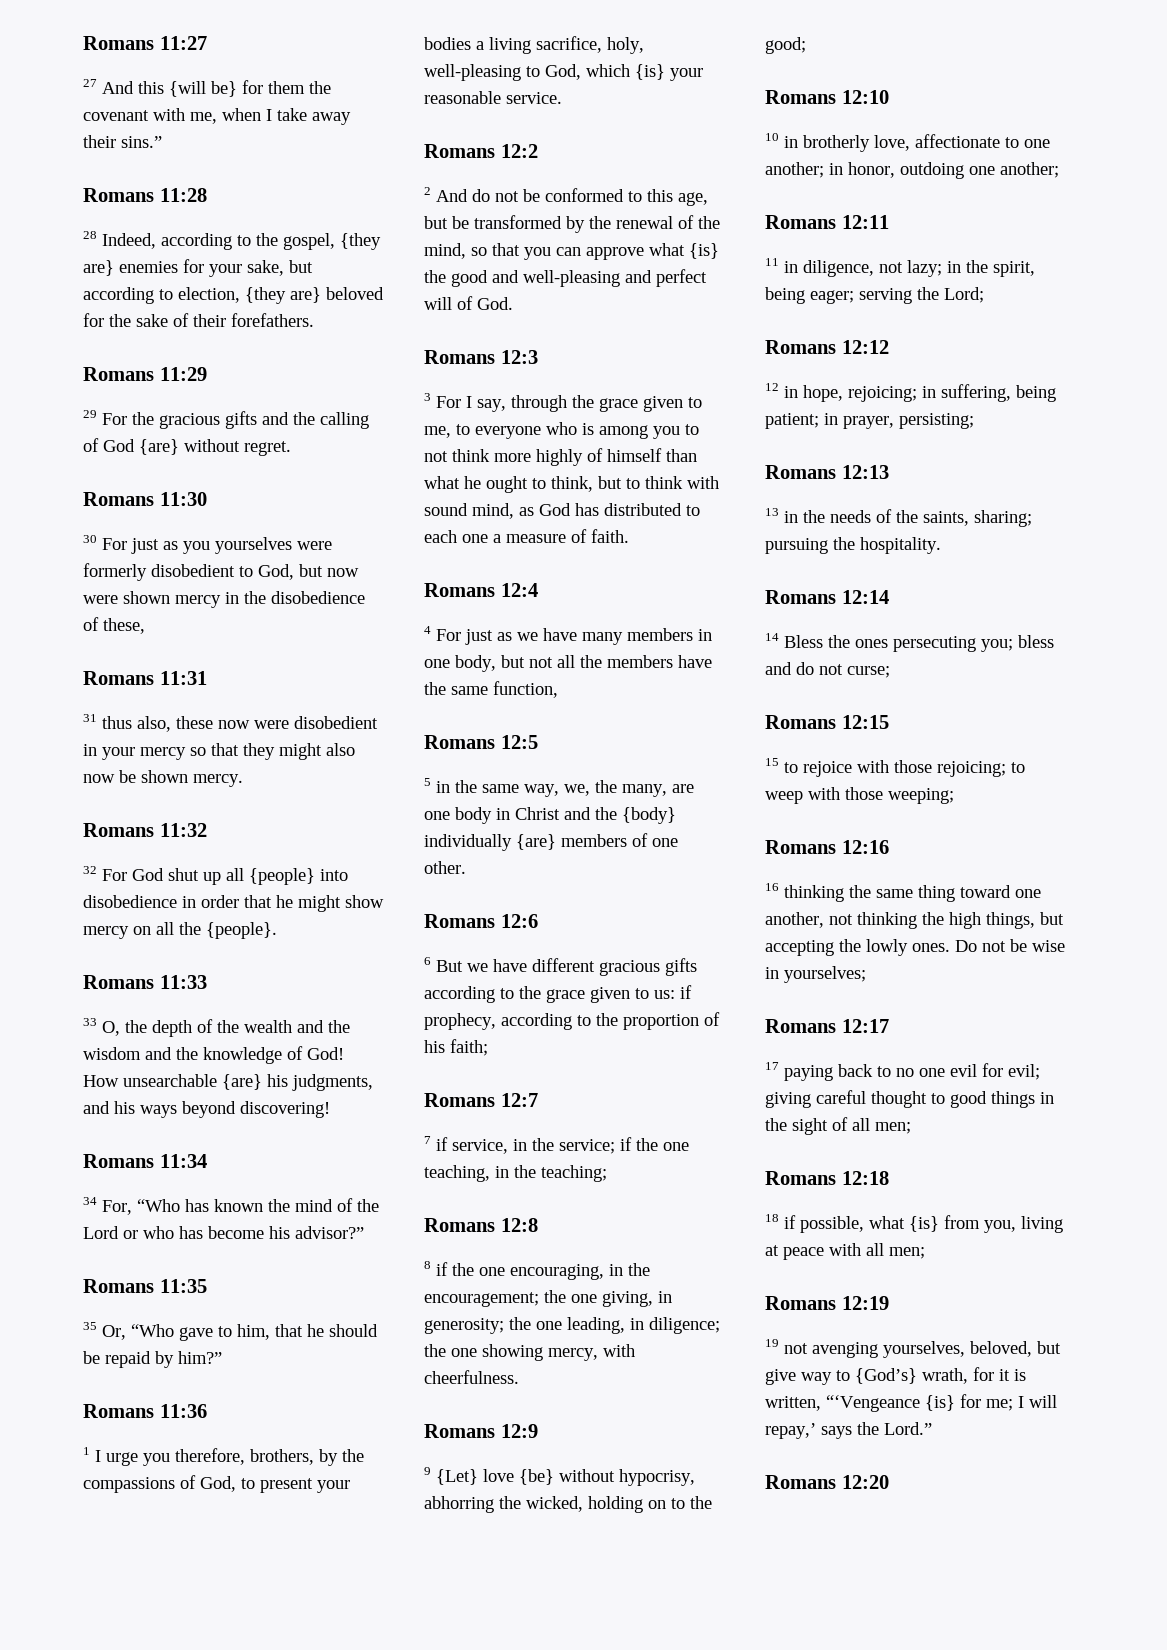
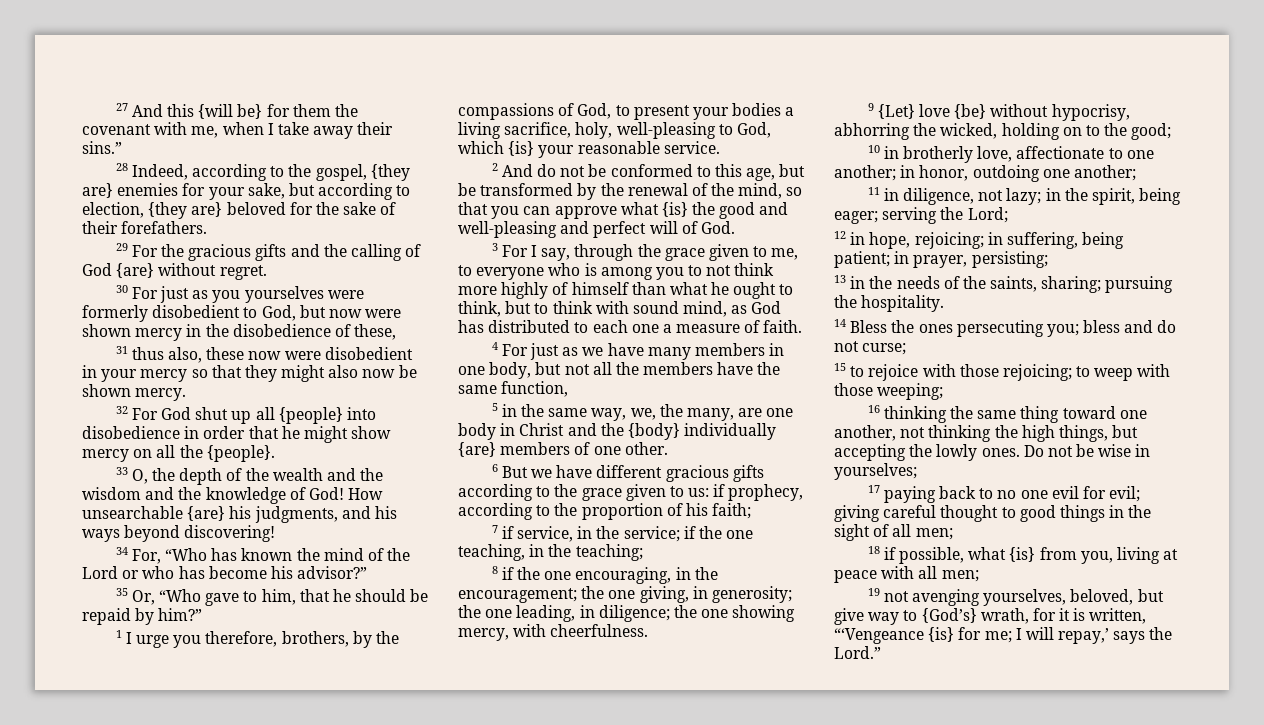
[83,36,207,50] Romans 11:27 // -> (115, 107) none
[83,188,207,202] // Romans 11:28 -> (122, 147) none
[83,367,207,381] // Romans 11:29 -> (208, 227) none
[83,492,207,506] // Romans 11:30 -> (267, 272) none
[83,671,207,685] // Romans 11:31 -> (397, 332) none
[83,823,207,837] // Romans 11:32 -> (187, 394) none
[83,975,207,989] // Romans 11:33 -> (275, 453) none
[83,1154,207,1168] // Romans 11:34 -> (276, 533) none
[83,1279,207,1293] // Romans 11:35 -> (368, 572) none
[83,1404,207,1418] // Romans 11:36 -> (203, 614) none
[424,144,538,158] // Romans 12:2 -> (720, 147) none
[424,350,538,364] // Romans 12:3 -> (735, 227) none
[424,583,538,597] // Romans 12:4 -> (803, 326) none
[424,735,538,749] // Romans 12:5 -> (569, 389) none
[424,914,538,928] // Romans 12:6 -> (668, 448) none
[424,1093,538,1107] // Romans 12:7 -> (752, 511) none
[424,1218,538,1232] // Romans 12:8 -> (643, 552) none
[424,1424,538,1438] // Romans 12:9 -> (649, 630) none
[765,90,889,104] // Romans 12:10 -> (1172, 131) none
[765,215,889,229] // Romans 12:11 -> (1136, 173) none
[765,340,889,354] // Romans 12:12 -> (1008, 215) none
[765,465,889,479] // Romans 12:13 -> (1048, 259) none
[765,590,889,604] // Romans 12:14 -> (945, 303) none
[765,715,889,729] // Romans 12:15 -> (907, 349) none
[765,840,889,854] // Romans 12:16 -> (944, 391) none
[765,1019,889,1033] // Romans 12:17 -> (917, 471) none
[765,1171,889,1185] // Romans 12:18 -> (953, 534) none
[765,1296,889,1310] // Romans 12:19 -> (979, 576) none
[765,1475,889,1489] // Romans 12:20 -> (881, 652) none

